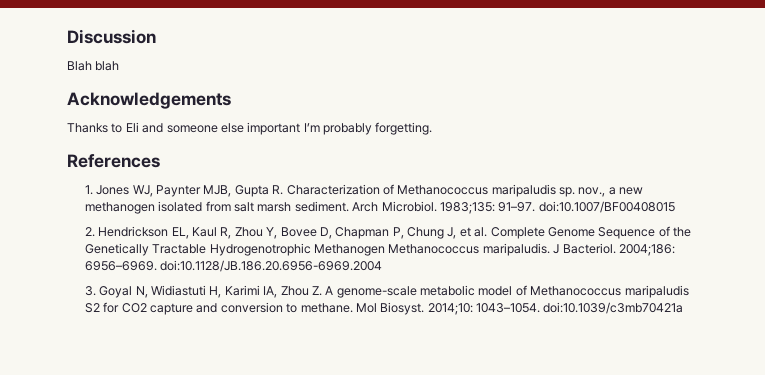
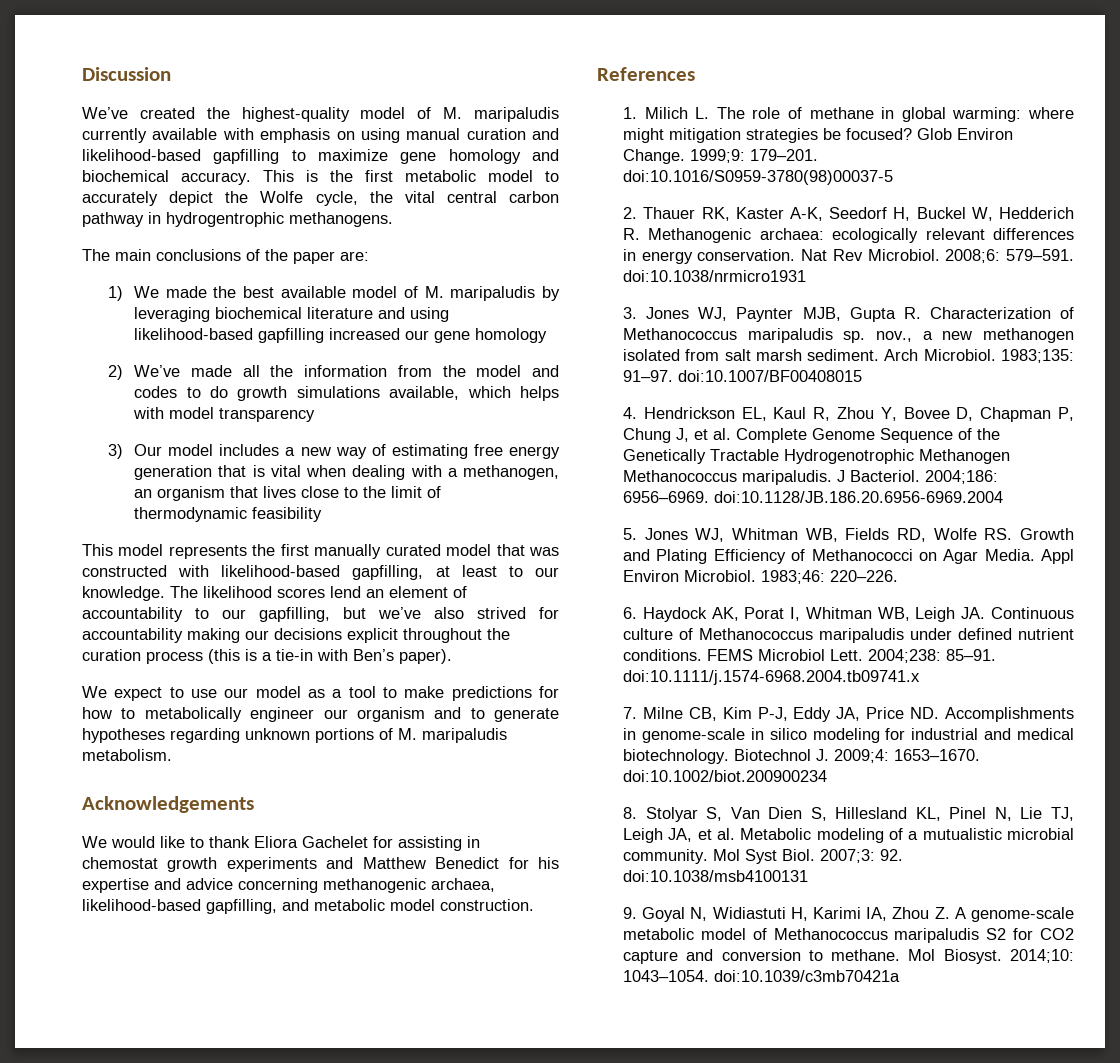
[67,61,120,71] [67,92,231,109] [67,122,433,135] [67,154,160,168] [84,185,93,195] Blah blah // Acknowledgements // Thanks to Eli and someone else important I’m probably forgetting. // References // 1. -> [82,107,559,122] [82,128,559,143] [82,149,559,164] [82,170,559,185] [82,191,559,206] [82,212,393,227] [82,249,369,264] [108,286,561,301] [134,307,450,322] [134,328,548,343] [108,365,559,380] [134,386,559,401] [133,407,316,422] [108,444,561,459] [134,465,559,480] [134,486,442,501] [134,507,323,522] [82,544,560,559] [82,565,560,580] [82,586,467,601] [82,607,559,622] [82,628,510,643] [82,649,452,664] [82,686,559,701] [82,707,559,722] [82,728,507,743] [82,749,172,761] [82,796,254,813] [82,836,480,851] [82,857,559,872] [82,878,495,893] [82,899,534,914] [597,67,695,81] [623,107,1074,122] [623,128,1014,143] [623,149,819,164] [623,170,894,185] [623,207,1074,221] [623,228,1074,243] [623,249,1074,264] [623,270,807,282] [623,307,638,319] We’ve created the highest-quality model of M. maripaludis currently available with emphasis on using manual curation and likelihood-based gapfilling to maximize gene homology and biochemical accuracy. This is the first metabolic model to accurately depict the Wolfe cycle, the vital central carbon pathway in hydrogentrophic methanogens. // The main conclusions of the paper are: // 1) We made the best available model of M. maripaludis by leveraging biochemical literature and using likelihood-based gapfilling increased our gene homology // 2) We’ve made all the information from the model and codes to do growth simulations available, which helps with model transparency // 3) Our model includes a new way of estimating free energy generation that is vital when dealing with a methanogen, an organism that lives close to the limit of thermodynamic feasibility // This model represents the first manually curated model that was constructed with likelihood-based gapfilling, at least to our knowledge. The likelihood scores lend an element of accountability to our gapfilling, but we’ve also strived for accountability making our decisions explicit throughout the curation process (this is a tie-in with Ben’s paper). // We expect to use our model as a tool to make predictions for how to metabolically engineer our organism and to generate hypotheses regarding unknown portions of M. maripaludis metabolism. // Acknowledgements // We would like to thank Eliora Gachelet for assisting in chemostat growth experiments and Matthew Benedict for his expertise and advice concerning methanogenic archaea, likelihood-based gapfilling, and metabolic model construction. // References // 1. Milich L. The role of methane in global warming: where might mitigation strategies be focused? Glob Environ Change. 1999;9: 179–201. doi:10.1016/S0959-3780(98)00037-5 // 2. Thauer RK, Kaster A-K, Seedorf H, Buckel W, Hedderich R. Methanogenic archaea: ecologically relevant differences in energy conservation. Nat Rev Microbiol. 2008;6: 579–591. doi:10.1038/nrmicro1931 // 3.
[84,227,95,237] 2. -> [623,407,638,419] 4.
[84,286,96,296] 3. -> [623,528,1074,542] [623,549,1074,564] [623,570,899,584] [623,607,1074,622] [623,628,1074,643] [623,649,997,663] [623,670,921,685] [623,707,1074,722] [623,728,1074,743] [623,749,981,764] [623,770,828,782] [623,807,1074,822] [623,828,1074,843] [623,849,904,864] [623,870,809,882] [623,907,638,919] 5. Jones WJ, Whitman WB, Fields RD, Wolfe RS. Growth and Plating Efficiency of Methanococci on Agar Media. Appl Environ Microbiol. 1983;46: 220–226. // 6. Haydock AK, Porat I, Whitman WB, Leigh JA. Continuous culture of Methanococcus maripaludis under defined nutrient conditions. FEMS Microbiol Lett. 2004;238: 85–91. doi:10.1111/j.1574-6968.2004.tb09741.x // 7. Milne CB, Kim P-J, Eddy JA, Price ND. Accomplishments in genome-scale in silico modeling for industrial and medical biotechnology. Biotechnol J. 2009;4: 1653–1670. doi:10.1002/biot.200900234 // 8. Stolyar S, Van Dien S, Hillesland KL, Pinel N, Lie TJ, Leigh JA, et al. Metabolic modeling of a mutualistic microbial community. Mol Syst Biol. 2007;3: 92. doi:10.1038/msb4100131 // 9.

